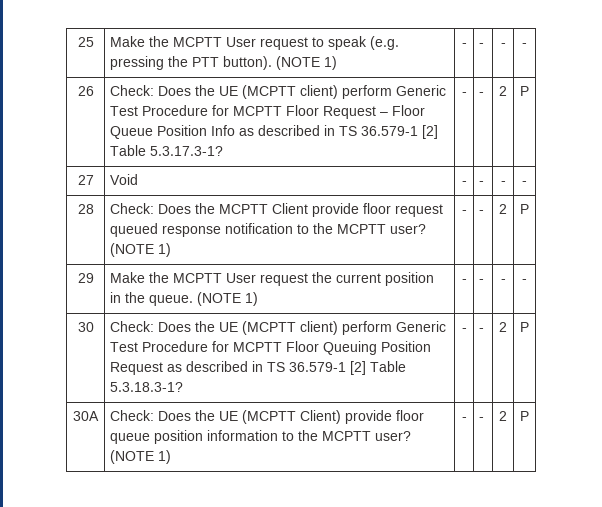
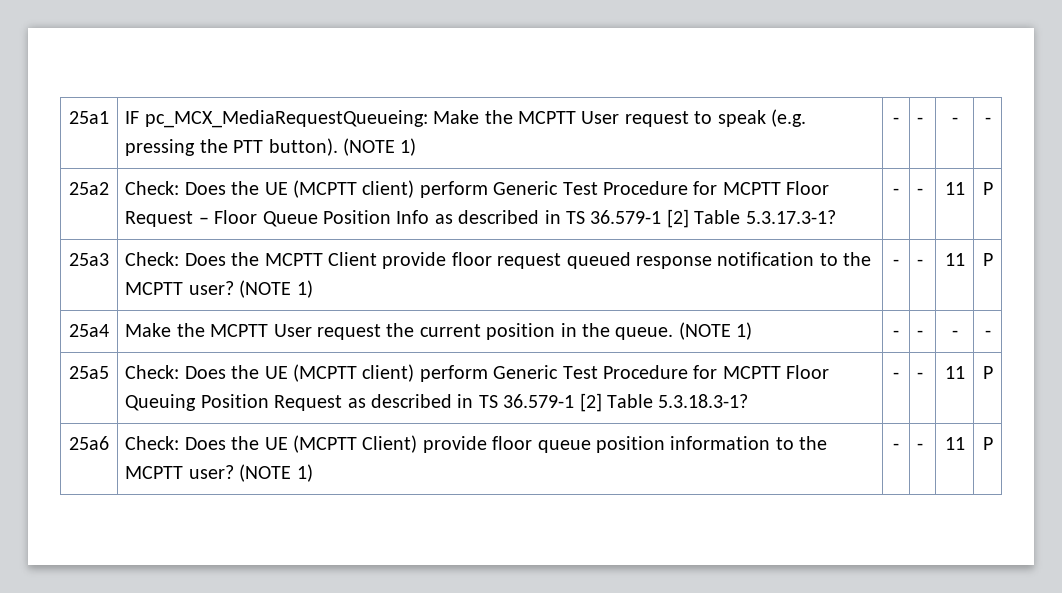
[77,37,94,47] 25 | -> [69,111,109,124] [125,110,428,128] 25a1 | IF pc_MCX_MediaRequestQueueing:
[77,86,94,96] 26 -> [69,182,109,195] 25a2
[499,86,507,96] [520,86,529,96] [77,175,94,185] [110,174,139,185] [461,181,467,185] [479,181,485,185] [500,181,506,185] [522,181,527,185] [77,204,94,214] 2 | P // 27 | Void | - | - | - | - // 28 -> [944,182,965,195] [982,182,993,195] [69,253,109,266] 11 | P // 25a3
[499,204,507,214] [520,204,529,214] [77,273,94,283] 2 | P // 29 -> [944,253,965,266] [982,253,993,266] [69,324,109,337] 11 | P // 25a4
[77,322,94,332] 30 -> [69,366,109,379] 25a5
[499,322,507,332] [520,322,529,332] [73,411,99,421] 2 | P // 30A -> [944,366,965,379] [982,366,993,379] [69,436,109,450] 11 | P // 25a6
[499,411,507,421] 2 -> [944,437,965,450] 11

